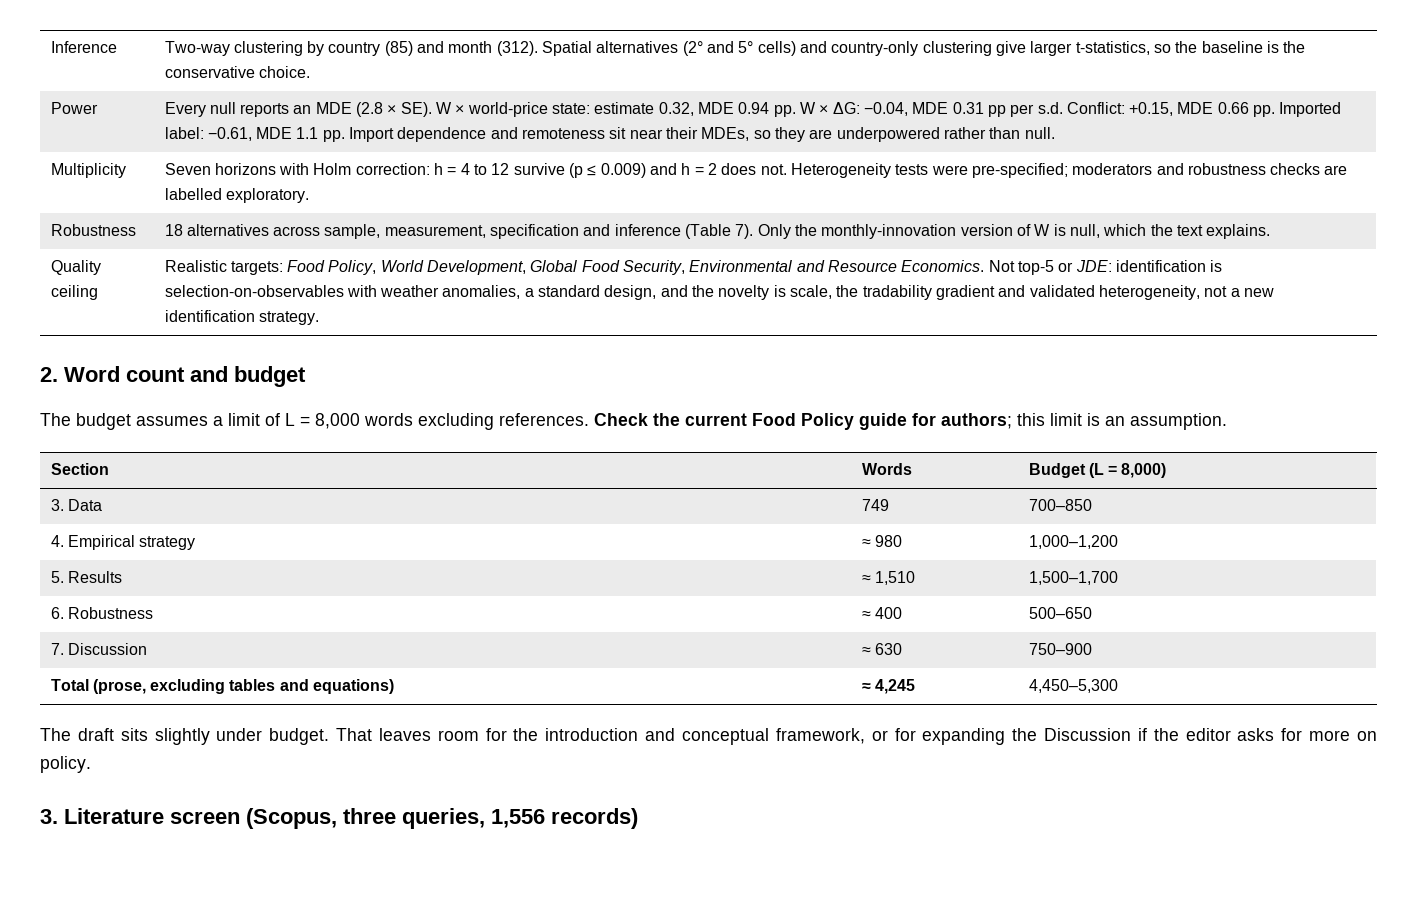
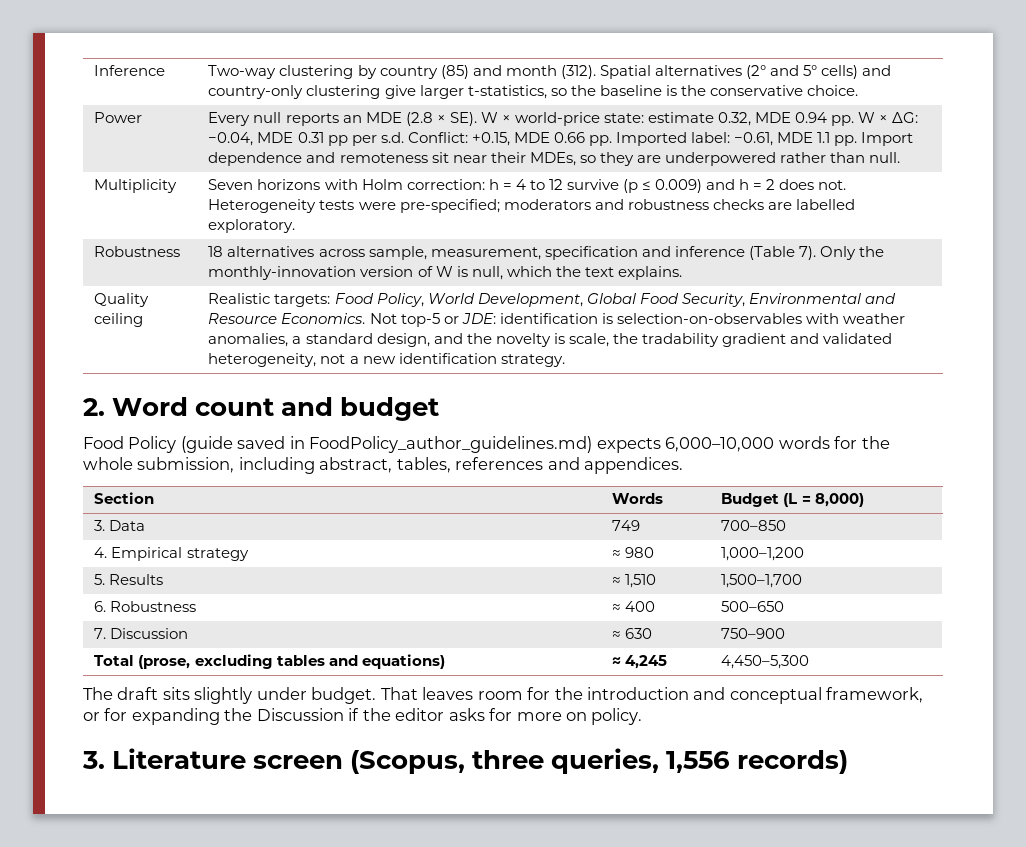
[40,413,1227,430] The budget assumes a limit of L = 8,000 words excluding references. Check the current Food Policy guide for authors; this limit is an assumption. -> [83,436,890,453] [83,457,684,474] Food Policy (guide saved in FoodPolicy_author_guidelines.md) expects 6,000–10,000 words for the whole submission, including abstract, tables, references and appendices.

